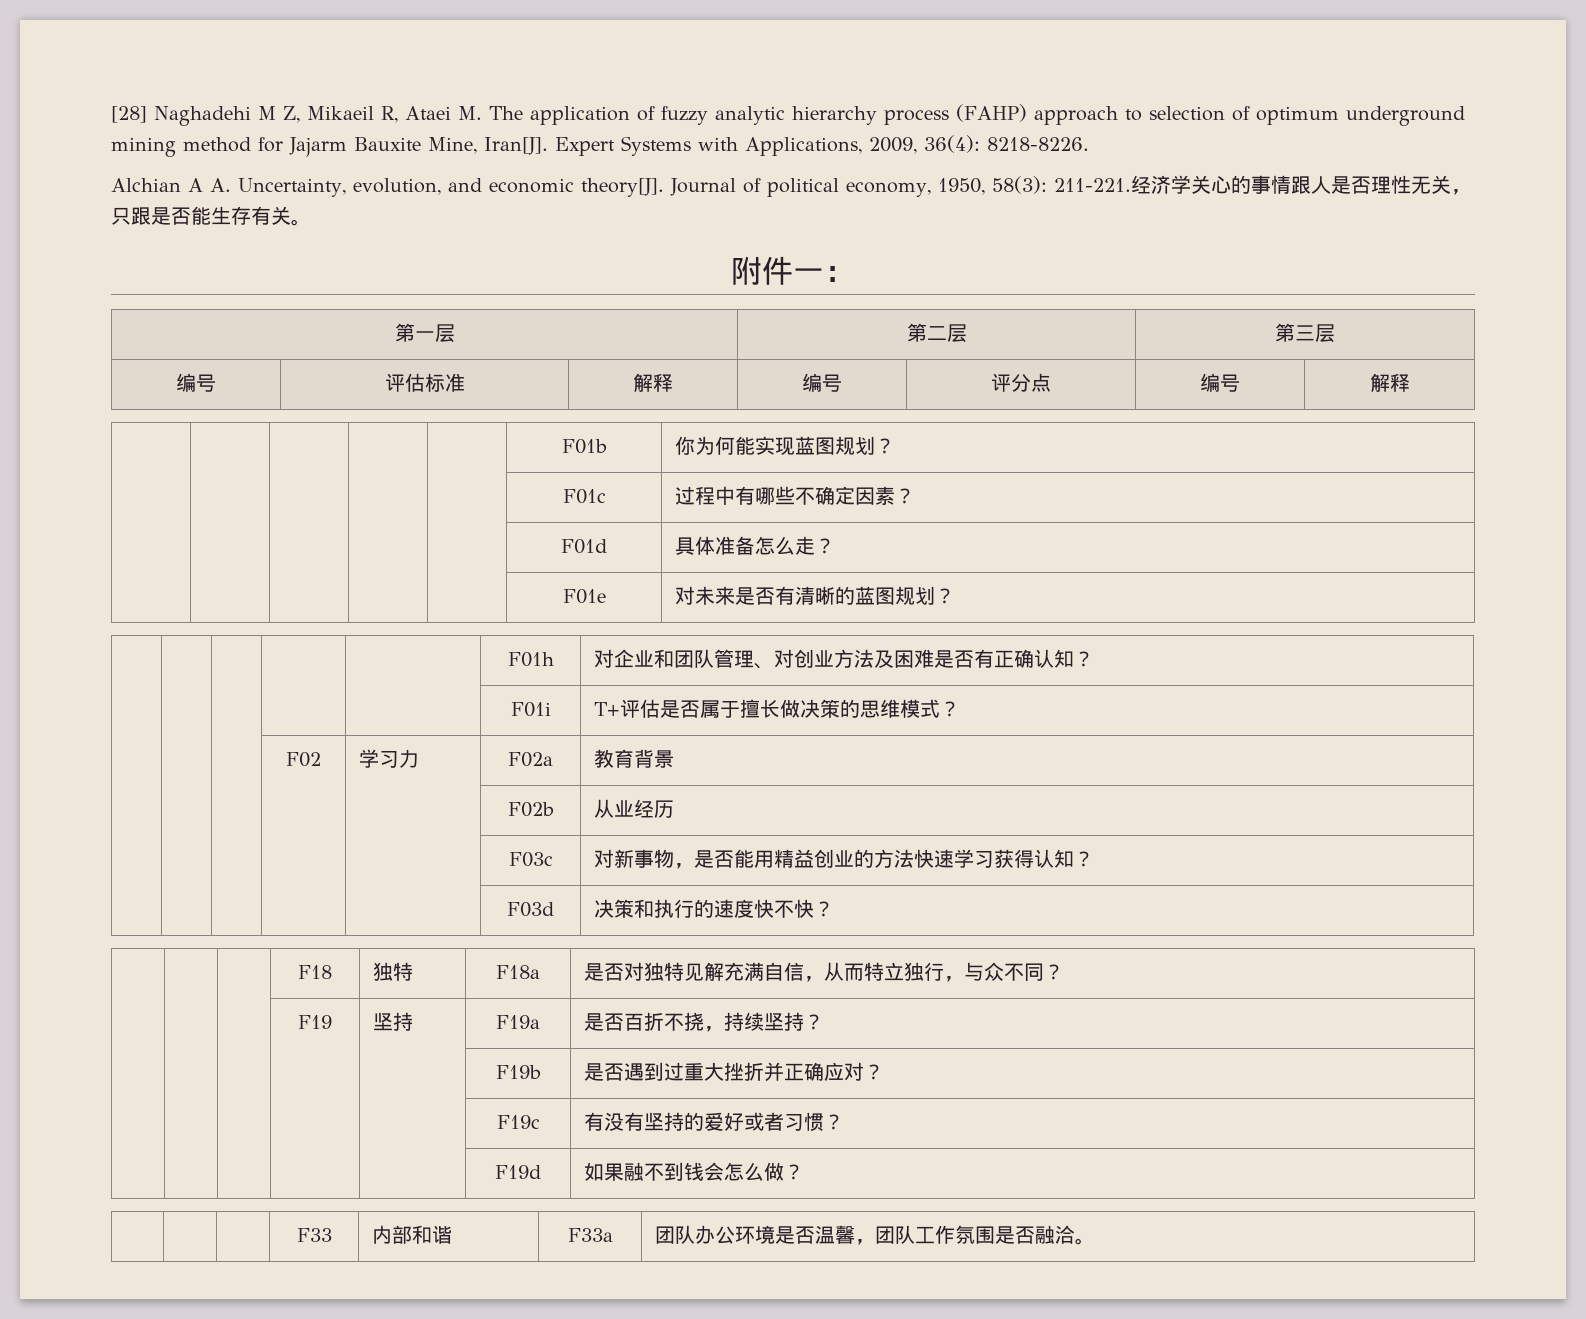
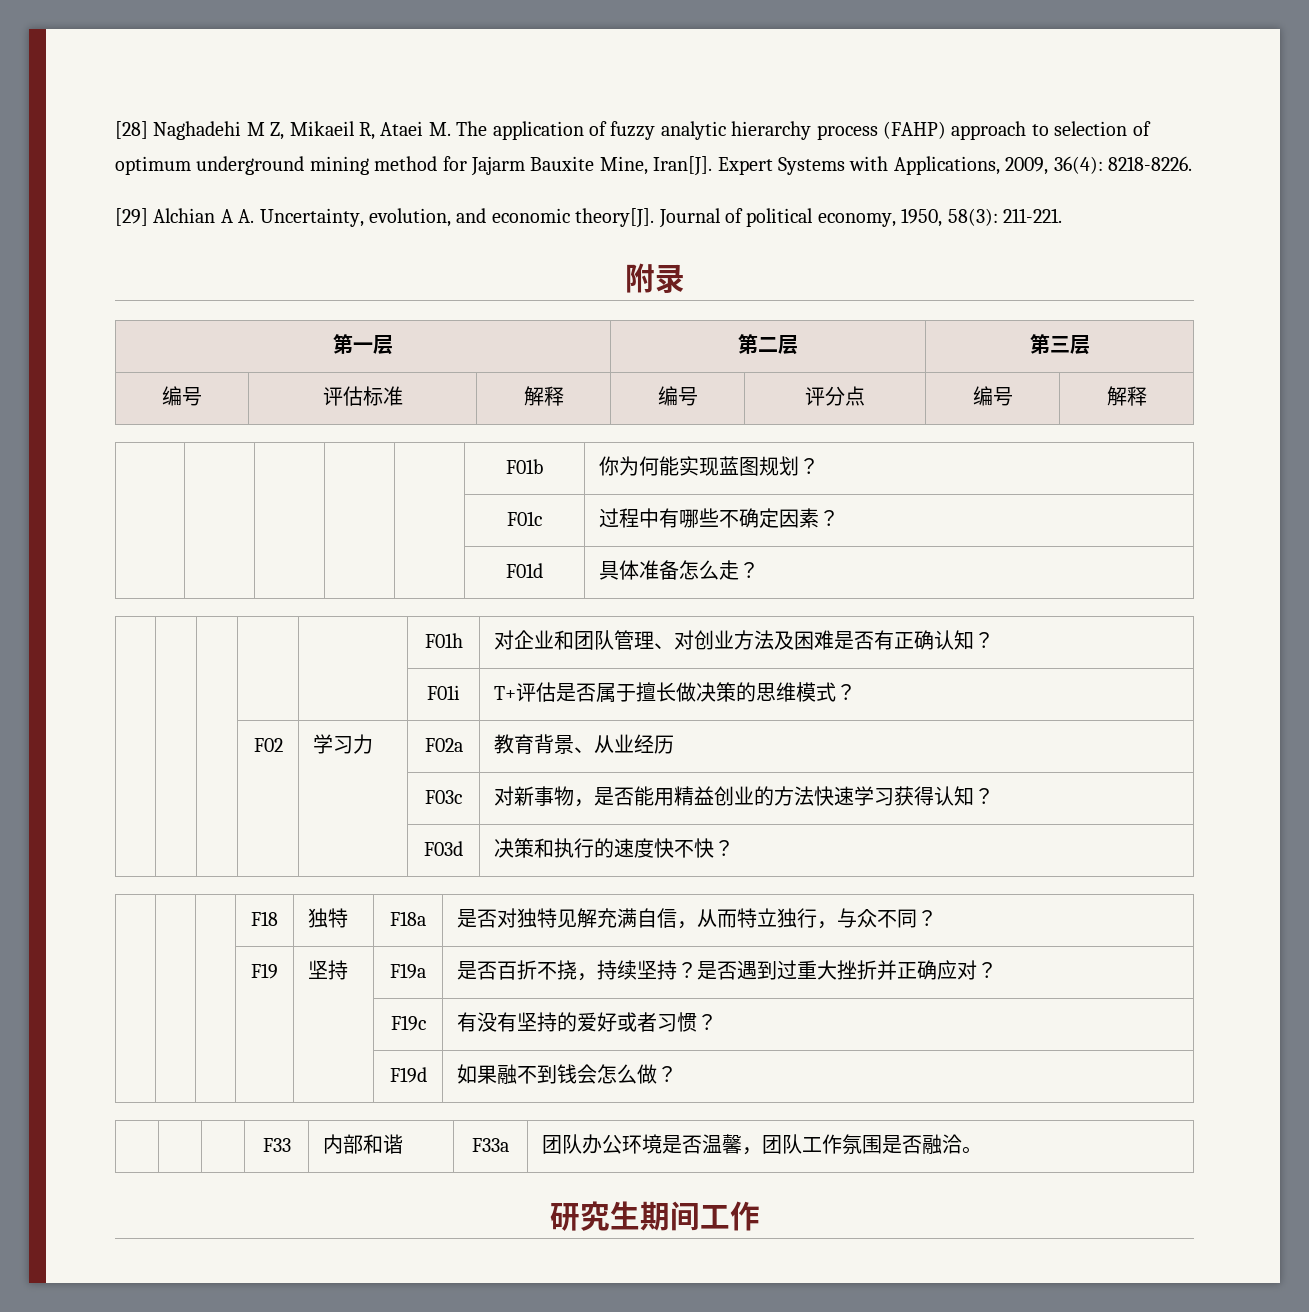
(1090, 144) none -> [115,208,148,226] [29]
[1130,175,1471,195] [111,206,311,226] 经济学关心的事情跟人是否理性无关，只跟是否能生存有关。 -> (1062, 215) none
[762,256,855,285] 件一： -> [654,264,685,293] 录
[562,589,606,604] [675,586,956,605] // | | | | | F01e | 对未来是否有清晰的蓝图规划？ -> (759, 570) none
[507,802,554,817] // | | | | | F02b | -> [573,747,594,753] 、
[495,1065,541,1079] // | | | | | F19b | -> (697, 970) none
(1096, 1241) none -> [549,1201,760,1231] // 研究生期间工作

